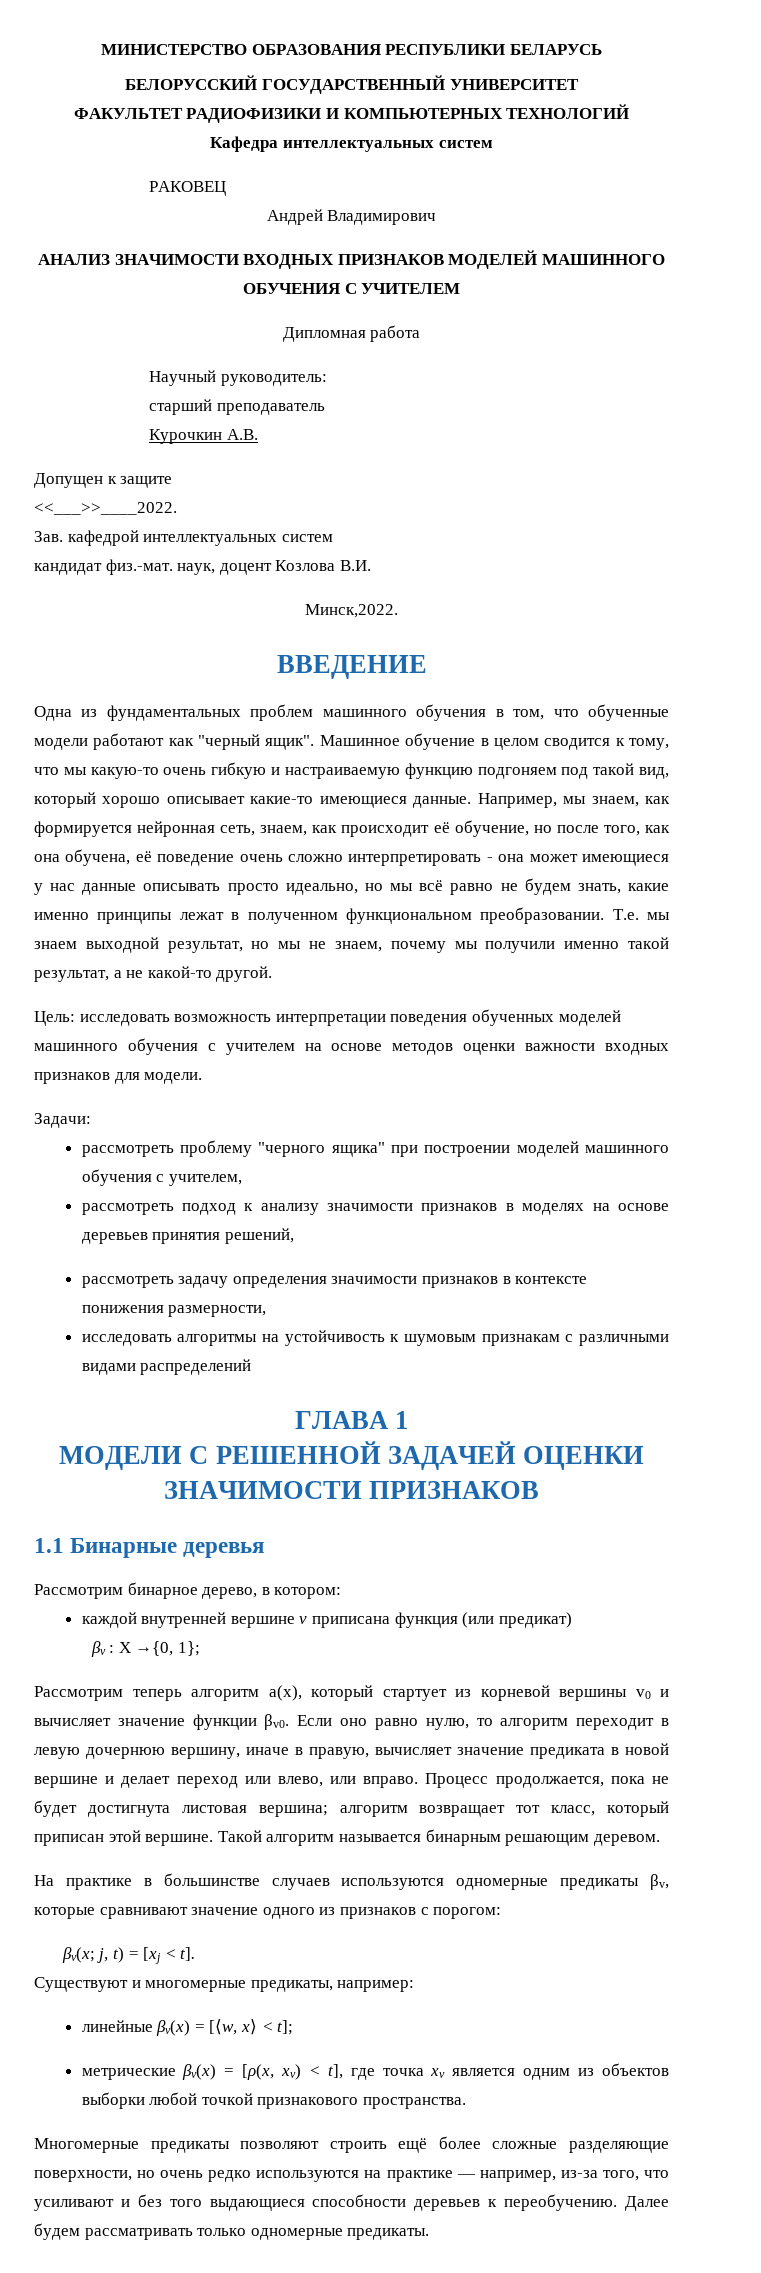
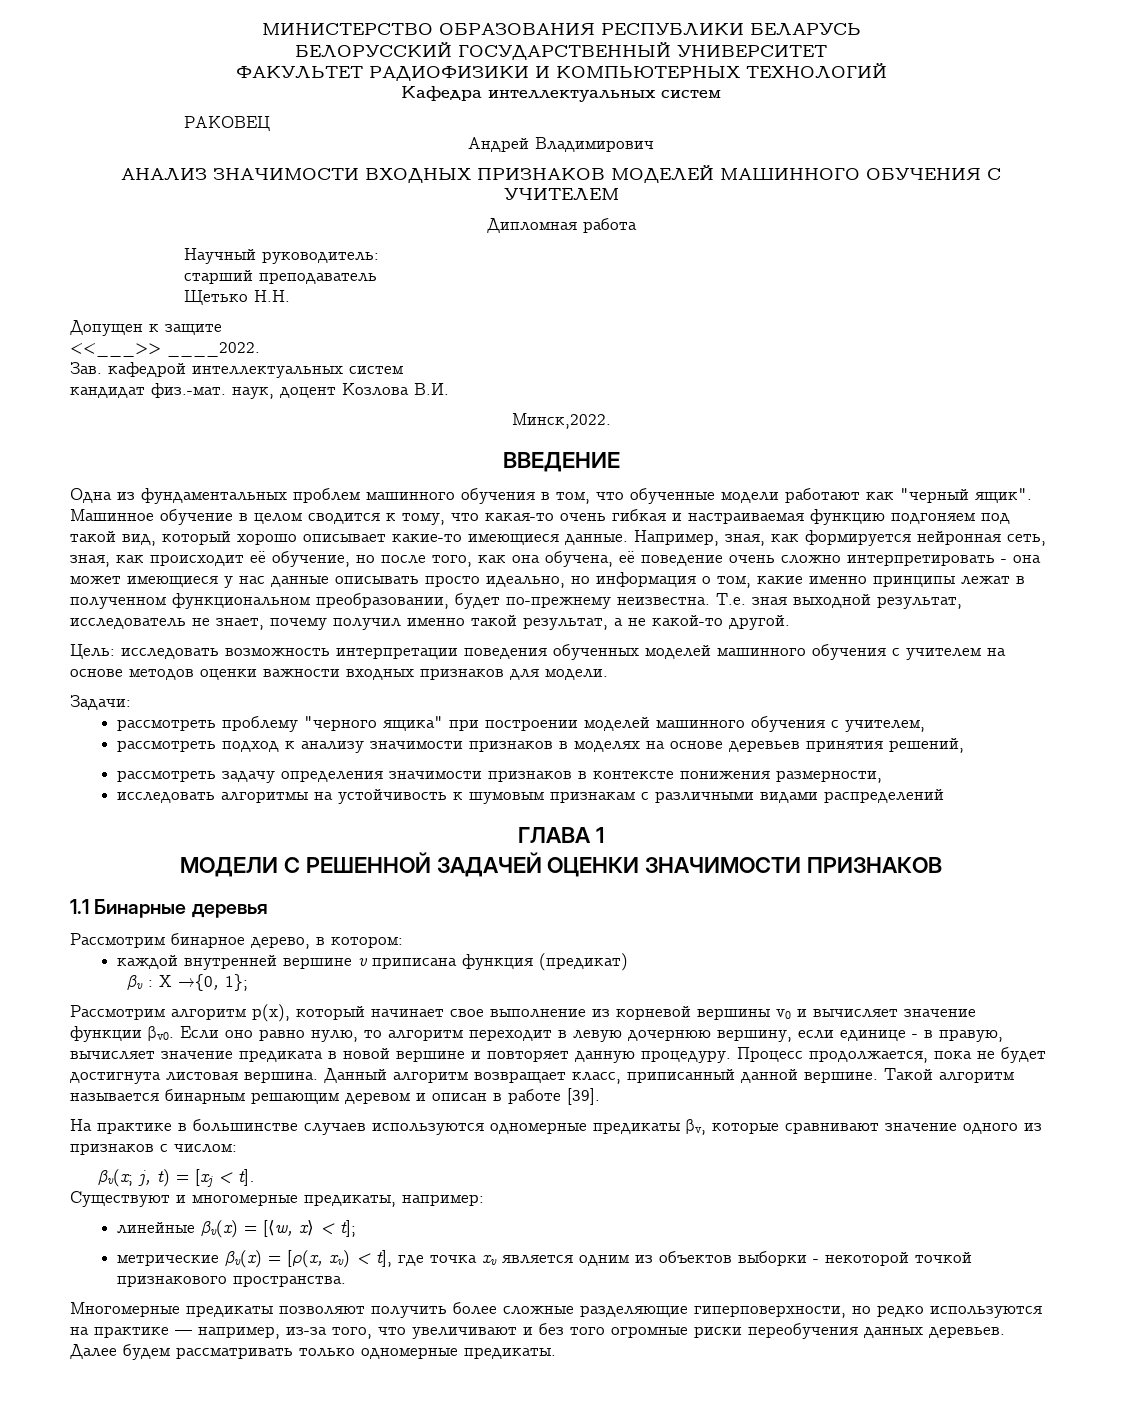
[149,429,258,444] Курочкин А.В. -> [183,290,290,305] Щетько Н.Н.
[34,502,177,515] <<___>>____2022. -> [70,342,260,357] <<___>> ____2022.
[63,762,400,779] мы какую-то очень гибкую и настраиваемую -> [485,509,804,524] какая-то очень гибкая и настраиваемая
[563,796,639,807] мы знаем, -> [725,534,765,546] зная,
[260,825,308,836] знаем, -> [70,555,110,567] зная,
[390,878,621,895] мы всё равно не будем знать, -> [596,572,751,588] информация о том,
[480,907,670,924] [34,937,556,953] преобразовании. Т.е. мы знаем выходной результат, но мы не знаем, почему мы получили -> [316,593,962,609] [70,618,401,630] преобразовании, будет по-прежнему неизвестна. Т.е. зная выходной результат, исследователь не знает, почему получил
[462,1612,572,1628] (или предикат) -> [538,953,628,971] (предикат)
[132,1685,447,1701] теперь алгоритм a(x), который стартует -> [171,1004,586,1022] алгоритм р(x), который начинает свое выполнение
[246,1747,289,1755] иначе -> [798,1030,918,1041] если единице -
[121,1776,419,1788] делает переход или влево, или вправо. -> [487,1050,731,1063] повторяет данную процедуру.
[258,1801,669,1817] [34,1830,141,1846] вершина; алгоритм возвращает тот класс, который приписан этой -> [244,1068,798,1084] вершина. Данный алгоритм возвращает класс, приписанный данной
[593,1834,660,1846] деревом. -> [345,1088,600,1105] деревом и описан в работе [39].
[433,1907,502,1919] порогом: -> [174,1144,237,1153] числом:
[149,2092,198,2105] любой -> [812,1252,909,1266] - некоторой
[329,2138,428,2153] строить ещё -> [371,1306,447,1318] получить
[34,2170,204,2182] поверхности, но очень -> [694,1305,871,1318] гиперповерхности, но
[34,2199,114,2211] усиливают -> [412,1327,517,1339] увеличивают
[209,2194,618,2211] выдающиеся способности деревьев к переобучению. -> [611,1323,1005,1339] огромные риски переобучения данных деревьев.

